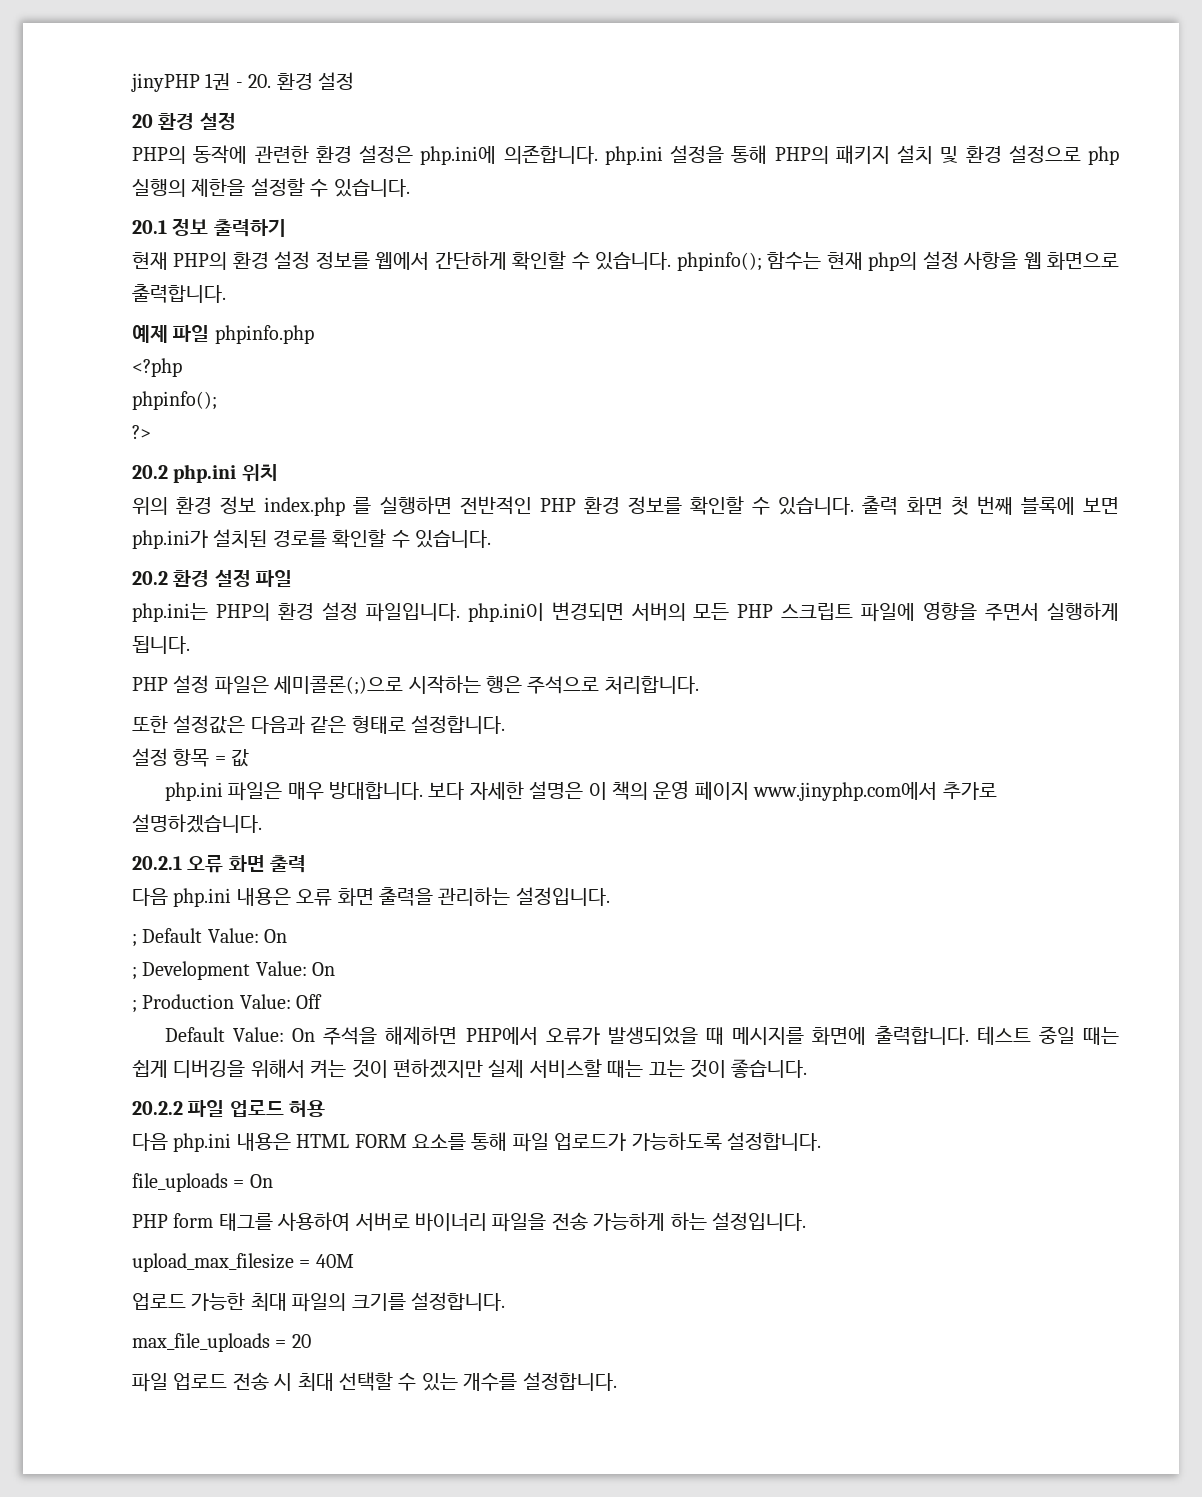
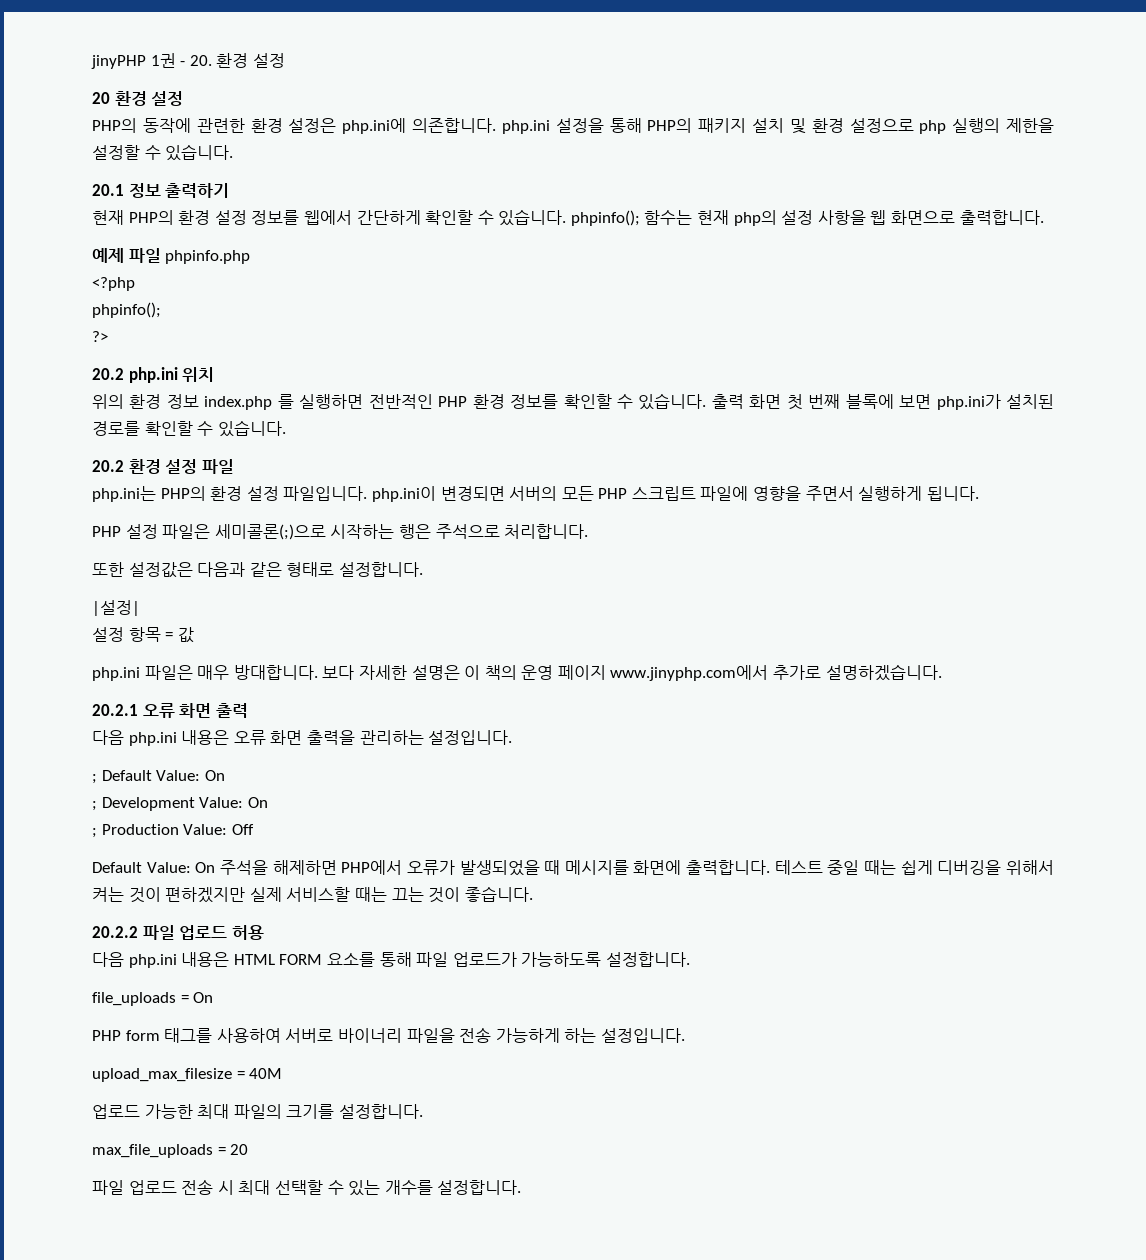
(505, 724) none -> [92,600,140,616] // |설정|

